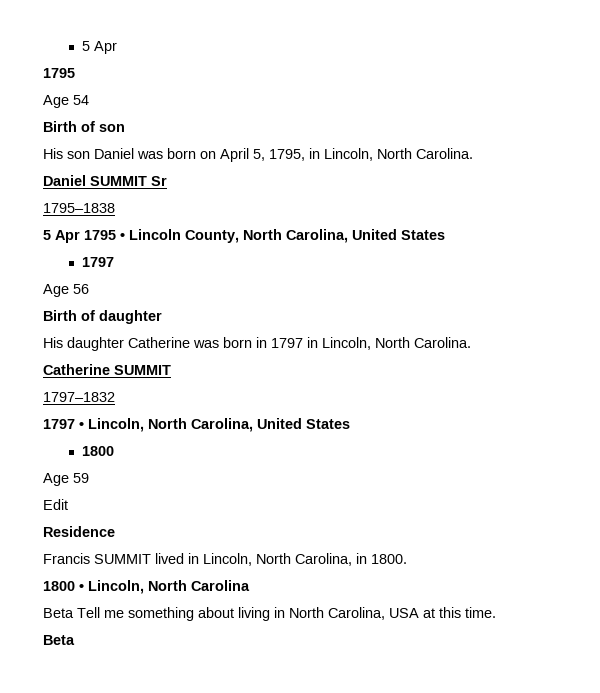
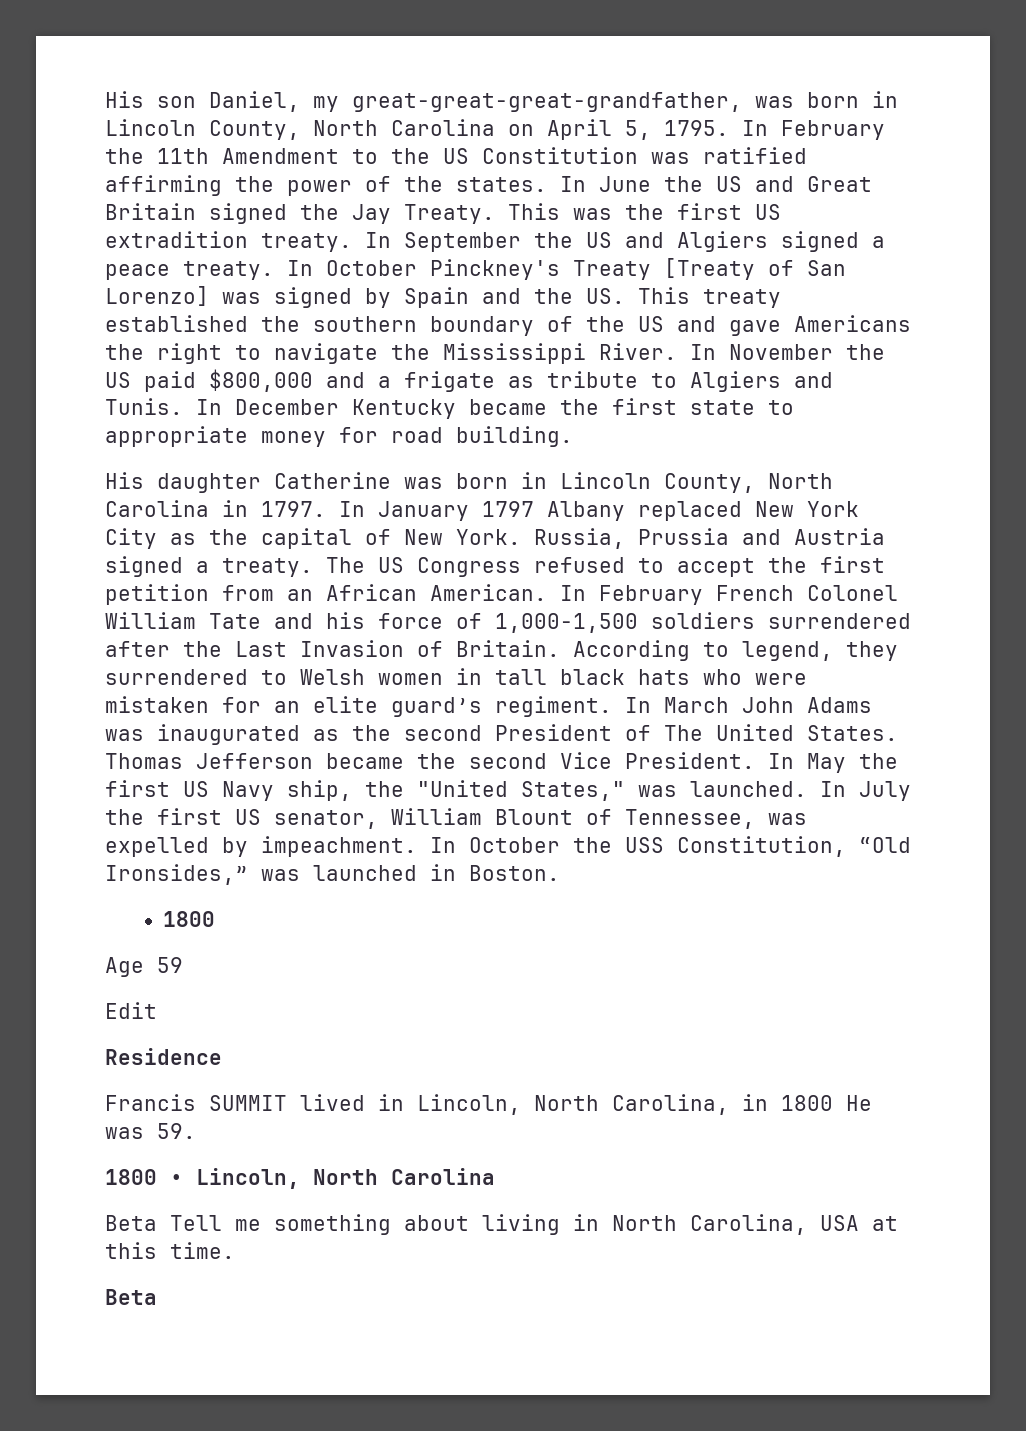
[82,41,118,54] [43,68,75,78] [43,95,89,108] [43,121,125,132] [43,148,473,162] [43,175,167,186] [43,203,115,213] [43,229,445,243] [82,257,115,267] [43,284,89,297] [43,310,162,324] 5 Apr // 1795 // Age 54 // Birth of son // His son Daniel was born on April 5, 1795, in Lincoln, North Carolina. // Daniel SUMMIT Sr // 1795–1838 // 5 Apr 1795 • Lincoln County, North Carolina, United States // 1797 // Age 56 // Birth of daughter -> [105,91,898,112] [105,119,885,140] [105,147,807,164] [105,175,872,196] [105,203,781,224] [105,231,885,252] [105,258,846,280] [105,286,781,308] [105,315,911,336] [105,343,885,364] [105,369,833,392] [105,398,794,419] [105,426,573,447] His son Daniel, my great-great-great-grandfather, was born in Lincoln County, North Carolina on April 5, 1795. In February the 11th Amendment to the US Constitution was ratified affirming the power of the states. In June the US and Great Britain signed the Jay Treaty. This was the first US extradition treaty. In September the US and Algiers signed a peace treaty. In October Pinckney's Treaty [Treaty of San Lorenzo] was signed by Spain and the US. This treaty established the southern boundary of the US and gave Americans the right to navigate the Mississippi River. In November the US paid $800,000 and a frigate as tribute to Algiers and Tunis. In December Kentucky became the first state to appropriate money for road building.
[271,337,471,350] [43,364,171,375] [43,392,115,402] [43,418,350,432] 1797 in Lincoln, North Carolina. // Catherine SUMMIT // 1797–1832 // 1797 • Lincoln, North Carolina, United States -> [560,472,833,493] [105,500,859,521] [105,528,885,549] [105,556,885,577] [105,584,898,605] [105,612,911,633] [105,640,898,661] [105,668,807,685] [105,696,872,717] [105,724,898,745] [105,752,898,773] [105,780,911,801] [105,808,807,829] [105,836,911,857] [105,864,560,885] Lincoln County, North Carolina in 1797. In January 1797 Albany replaced New York City as the capital of New York. Russia, Prussia and Austria signed a treaty. The US Congress refused to accept the first petition from an African American. In February French Colonel William Tate and his force of 1,000-1,500 soldiers surrendered after the Last Invasion of Britain. According to legend, they surrendered to Welsh women in tall black hats who were mistaken for an elite guard’s regiment. In March John Adams was inaugurated as the second President of The United States. Thomas Jefferson became the second Vice President. In May the first US Navy ship, the "United States," was launched. In July the first US senator, William Blount of Tennessee, was expelled by impeachment. In October the USS Constitution, “Old Ironsides,” was launched in Boston.
[371,554,407,564] 1800. -> [781,1095,872,1111] [105,1123,196,1139] 1800 He was 59.

